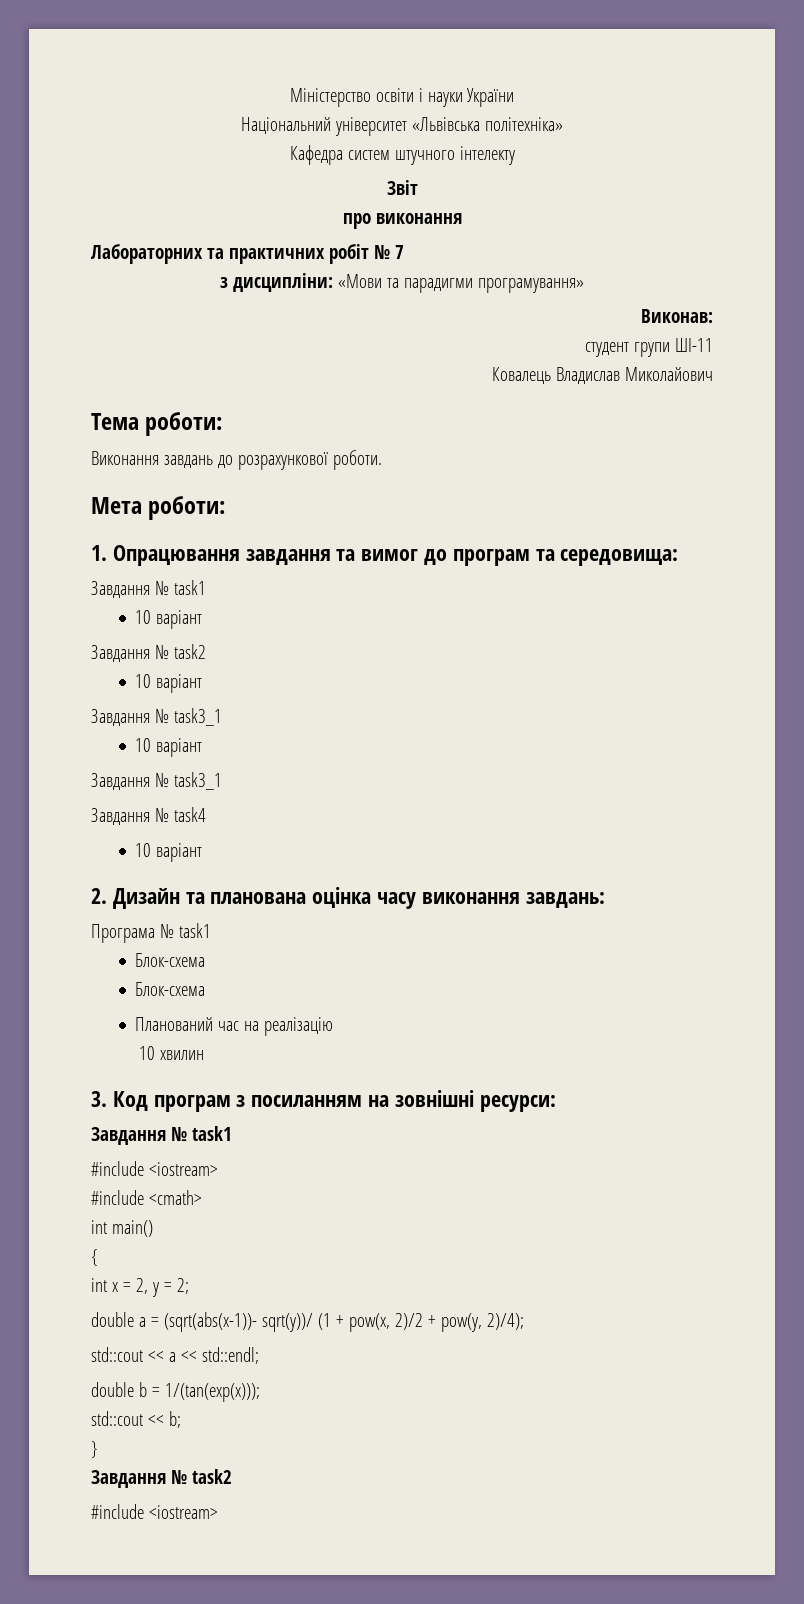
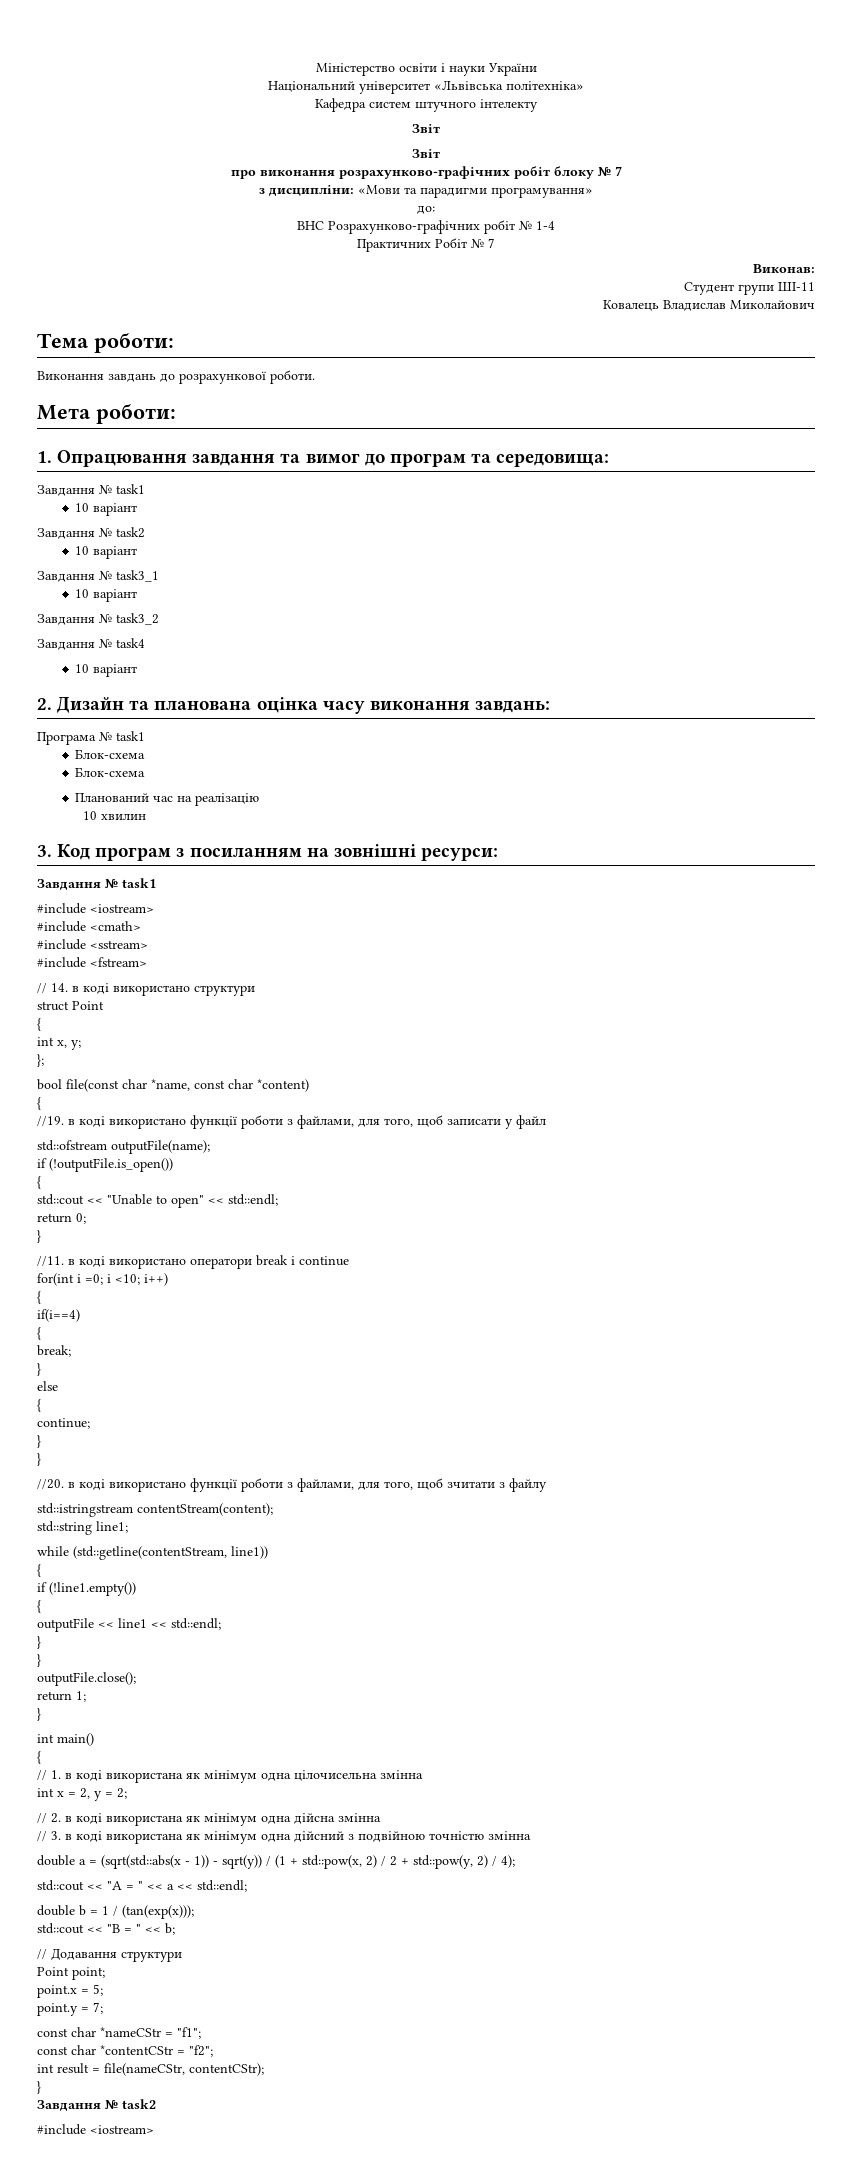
(418, 187) none -> [412,149,440,158] // Звіт
[91,244,369,264] // Лабораторних та практичних робіт -> [338,166,594,179] розрахунково-графічних робіт блоку
(584, 285) none -> [417,206,435,214] [297,220,555,234] [357,238,495,252] // до: // ВНС Розрахунково-графічних робіт № 1-4 // Практичних Робіт № 7
[585,342,630,357] студент -> [684,282,734,295] Студент
[173,772,222,790] task3_1 -> [116,613,159,625] task3_2
[91,1220,153,1237] [91,1249,98,1266] int main() // { -> [37,939,148,950] [37,957,147,968] [37,983,255,996] [37,1001,104,1011] [37,1018,41,1031] [37,1037,81,1050] [37,1054,44,1067] [37,1079,309,1092] [37,1097,41,1110] [37,1115,546,1129] [37,1140,210,1154] [37,1158,173,1172] [37,1176,41,1189] [37,1194,278,1208] [37,1213,86,1224] [37,1230,41,1243] [37,1255,349,1269] [37,1273,168,1286] [37,1291,41,1304] [37,1309,80,1322] [37,1327,41,1340] [37,1345,71,1357] [37,1363,41,1376] [37,1381,58,1391] [37,1399,41,1412] [37,1418,90,1429] [37,1435,41,1448] [37,1453,41,1466] [37,1478,547,1492] [37,1503,273,1517] [37,1521,128,1535] [37,1546,268,1560] [37,1564,41,1577] [37,1582,136,1596] [37,1600,41,1613] [37,1618,221,1632] [37,1636,41,1649] [37,1654,41,1667] [37,1672,136,1686] [37,1691,86,1702] [37,1708,41,1721] [37,1733,94,1746] [37,1751,41,1764] [37,1770,423,1783] #include <sstream> // #include <fstream> // // 14. в коді використано структури // struct Point // { // int x, y; // }; // bool file(const char *name, const char *content) // { // //19. в коді використано функції роботи з файлами, для того, щоб записати у файл // std::ofstream outputFile(name); // if (!outputFile.is_open()) // { // std::cout << "Unable to open" << std::endl; // return 0; // } // //11. в коді використано оператори break і continue // for(int i =0; i <10; i++) // { // if(i==4) // { // break; // } // else // { // continue; // } // } // //20. в коді використано функції роботи з файлами, для того, щоб зчитати з файлу // std::istringstream contentStream(content); // std::string line1; // while (std::getline(contentStream, line1)) // { // if (!line1.empty()) // { // outputFile << line1 << std::endl; // } // } // outputFile.close(); // return 1; // } // int main() // { // // 1. в коді використана як мінімум одна цілочисельна змінна
[91,1312,524,1332] [91,1347,143,1362] double a = (sqrt(abs(x-1))- sqrt(y))/ (1 + pow(x, 2)/2 + pow(y, 2)/4); // std::cout -> [37,1813,381,1826] [37,1831,531,1844] [37,1855,515,1869] [37,1880,143,1891] // 2. в коді використана як мінімум одна дійсна змінна // // 3. в коді використана як мінімум одна дійсний з подвійною точністю змінна // double a = (sqrt(std::abs(x - 1)) - sqrt(y)) / (1 + std::pow(x, 2) / 2 + std::pow(y, 2) / 4); // std::cout << "A = "
[164,1383,260,1402] [91,1411,181,1428] 1/(tan(exp(x))); // std::cout << b; -> [102,1905,194,1919] [37,1923,175,1935] [37,1948,182,1962] [37,1967,105,1980] [37,1984,103,1998] [37,2002,103,2016] [37,2027,201,2039] [37,2045,213,2057] [37,2063,264,2076] 1 / (tan(exp(x))); // std::cout << "B = " << b; // // Додавання структури // Point point; // point.x = 5; // point.y = 7; // const char *nameCStr = "f1"; // const char *contentCStr = "f2"; // int result = file(nameCStr, contentCStr);

